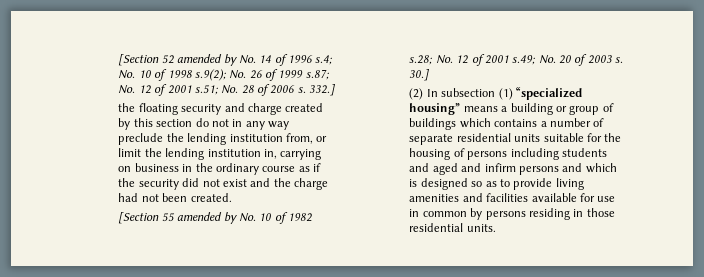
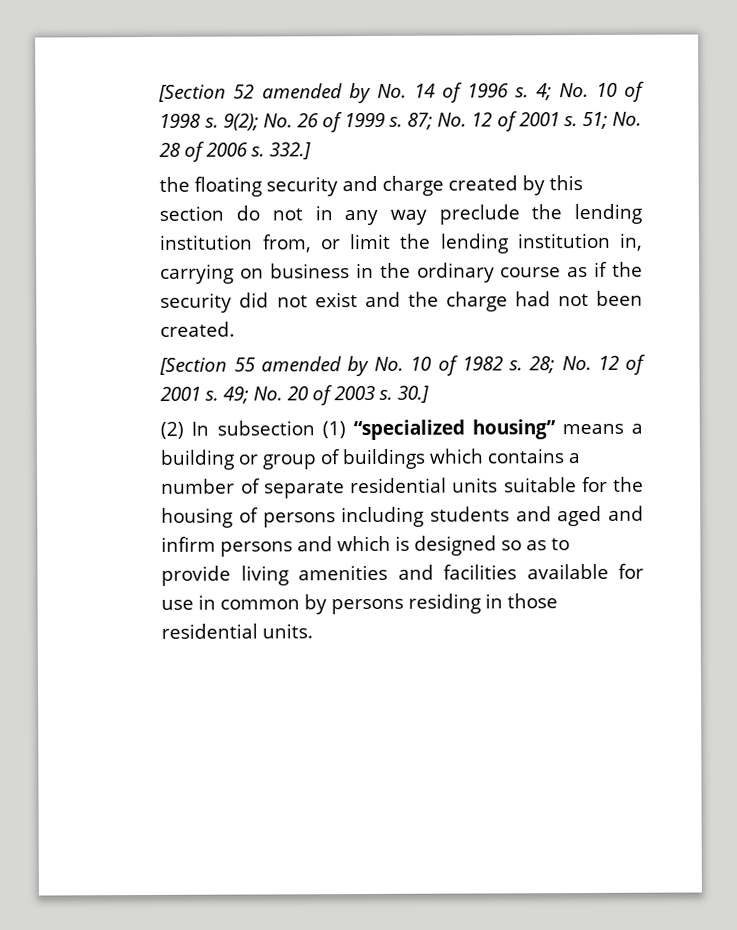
[315,55,333,65] s.4; -> [514,83,552,101] s. 4;
[194,69,226,81] s.9(2); -> [204,113,259,131] s. 9(2);
[305,69,329,80] [118,84,218,96] s.87; No. 12 of 2001 s.51; -> [389,111,608,132] s. 87; No. 12 of 2001 s. 51;
[409,54,536,66] s.28; No. 12 of 2001 s.49; -> [509,354,647,375] [160,386,250,404] s. 28; No. 12 of 2001 s. 49;

